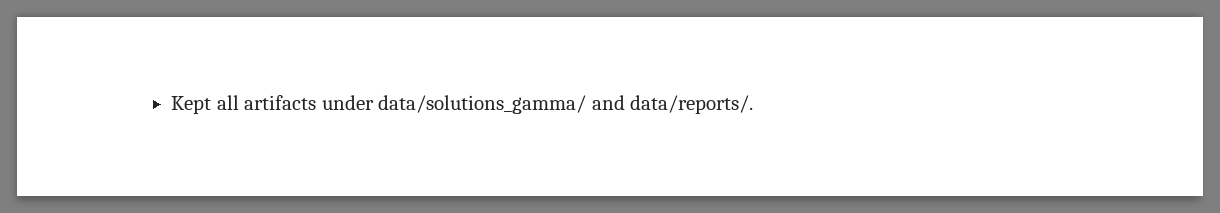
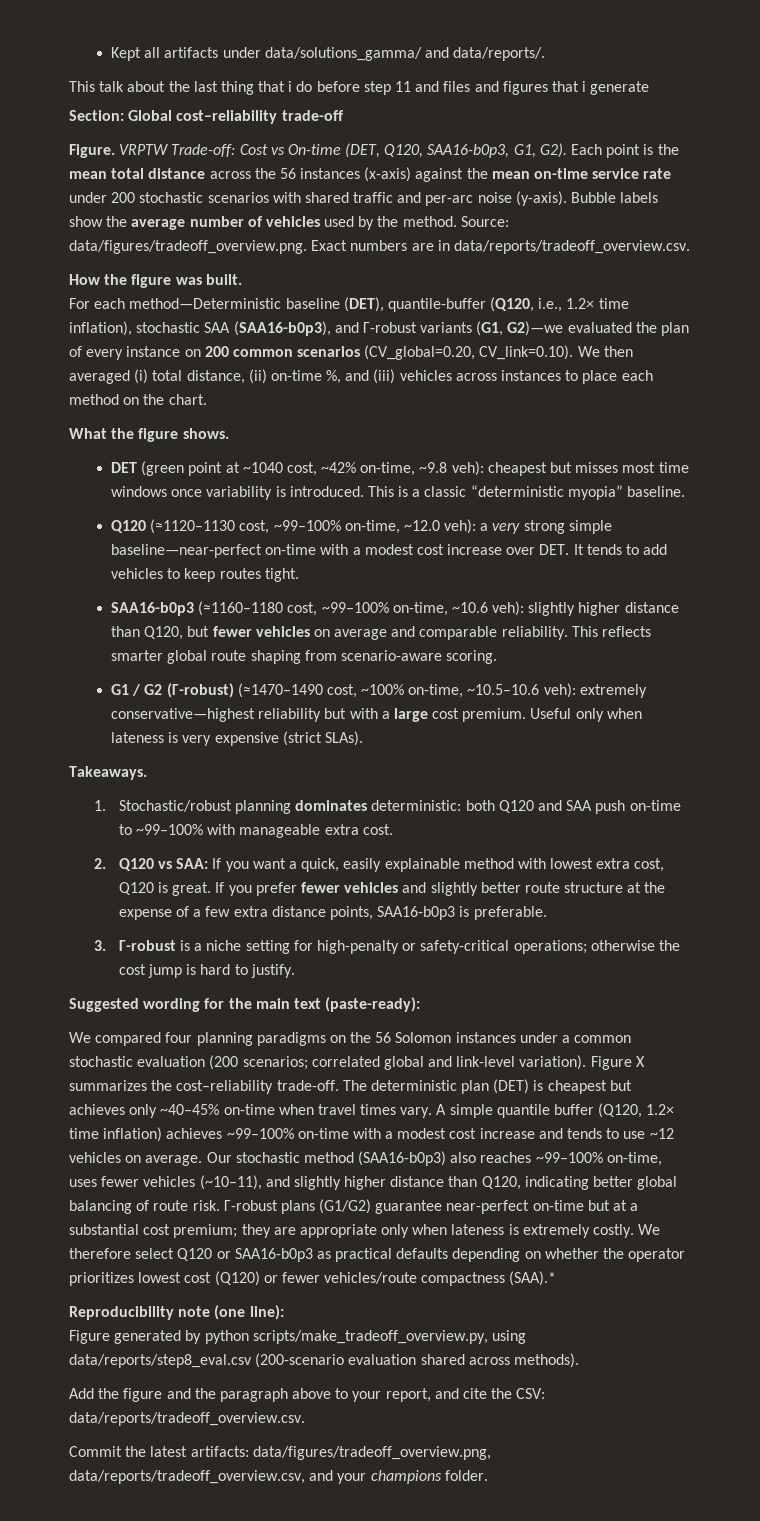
(754, 104) none -> [69,81,650,95] [69,110,344,124] [69,143,679,158] [69,167,672,182] [69,191,659,206] [69,216,509,230] [69,240,690,254] [69,274,242,288] [69,297,629,312] [69,321,690,336] [69,345,633,360] [69,369,653,384] [69,394,207,405] [69,428,229,442] [110,461,689,476] [110,485,686,500] [110,519,612,534] [110,544,668,558] [110,568,299,582] [110,601,679,616] [110,626,652,640] [110,650,498,664] [110,683,647,698] [110,708,642,722] [110,731,363,746] [69,766,147,780] [93,800,681,814] [118,824,393,838] [93,858,665,872] [118,882,666,896] [118,906,547,920] [93,940,680,954] [118,964,295,978] [69,997,421,1012] [69,1032,632,1046] [69,1055,645,1070] [69,1079,632,1094] [69,1103,675,1118] [69,1127,674,1142] [69,1151,662,1166] [69,1175,678,1190] [69,1199,639,1214] [69,1224,661,1238] [69,1248,686,1262] [69,1271,557,1286] [69,1305,284,1320] [69,1330,526,1344] [69,1353,579,1368] [69,1388,546,1402] [69,1412,305,1426] [69,1446,491,1460] [69,1470,488,1484] // This talk about the last thing that i do before step 11 and files and figures that i generate // Section: Global cost–reliability trade-off // Figure. VRPTW Trade-off: Cost vs On-time (DET, Q120, SAA16-b0p3, G1, G2). Each point is the mean total distance across the 56 instances (x-axis) against the mean on-time service rate under 200 stochastic scenarios with shared traffic and per-arc noise (y-axis). Bubble labels show the average number of vehicles used by the method. Source: data/figures/tradeoff_overview.png. Exact numbers are in data/reports/tradeoff_overview.csv. // How the figure was built. // For each method—Deterministic baseline (DET), quantile-buffer (Q120, i.e., 1.2× time inflation), stochastic SAA (SAA16-b0p3), and Γ-robust variants (G1, G2)—we evaluated the plan of every instance on 200 common scenarios (CV_global=0.20, CV_link=0.10). We then averaged (i) total distance, (ii) on-time %, and (iii) vehicles across instances to place each method on the chart. // What the figure shows. // DET (green point at ~1040 cost, ~42% on-time, ~9.8 veh): cheapest but misses most time windows once variability is introduced. This is a classic “deterministic myopia” baseline. // Q120 (≈1120–1130 cost, ~99–100% on-time, ~12.0 veh): a very strong simple baseline—near-perfect on-time with a modest cost increase over DET. It tends to add vehicles to keep routes tight. // SAA16-b0p3 (≈1160–1180 cost, ~99–100% on-time, ~10.6 veh): slightly higher distance than Q120, but fewer vehicles on average and comparable reliability. This reflects smarter global route shaping from scenario-aware scoring. // G1 / G2 (Γ-robust) (≈1470–1490 cost, ~100% on-time, ~10.5–10.6 veh): extremely conservative—highest reliability but with a large cost premium. Useful only when lateness is very expensive (strict SLAs). // Takeaways. // 1. Stochastic/robust planning dominates deterministic: both Q120 and SAA push on-time to ~99–100% with manageable extra cost. // 2. Q120 vs SAA: If you want a quick, easily explainable method with lowest extra cost, Q120 is great. If you prefer fewer vehicles and slightly better route structure at the expense of a few extra distance points, SAA16-b0p3 is preferable. // 3. Γ-robust is a niche setting for high-penalty or safety-critical operations; otherwise the cost jump is hard to justify. // Suggested wording for the main text (paste-ready): // We compared four planning paradigms on the 56 Solomon instances under a common stochastic evaluation (200 scenarios; correlated global and link-level variation). Figure X summarizes the cost–reliability trade-off. The deterministic plan (DET) is cheapest but achieves only ~40–45% on-time when travel times vary. A simple quantile buffer (Q120, 1.2× time inflation) achieves ~99–100% on-time with a modest cost increase and tends to use ~12 vehicles on average. Our stochastic method (SAA16-b0p3) also reaches ~99–100% on-time, uses fewer vehicles (~10–11), and slightly higher distance than Q120, indicating better global balancing of route risk. Γ-robust plans (G1/G2) guarantee near-perfect on-time but at a substantial cost premium; they are appropriate only when lateness is extremely costly. We therefore select Q120 or SAA16-b0p3 as practical defaults depending on whether the operator prioritizes lowest cost (Q120) or fewer vehicles/route compactness (SAA).* // Reproducibility note (one line): // Figure generated by python scripts/make_tradeoff_overview.py, using data/reports/step8_eval.csv (200-scenario evaluation shared across methods). // Add the figure and the paragraph above to your report, and cite the CSV: data/reports/tradeoff_overview.csv. // Commit the latest artifacts: data/figures/tradeoff_overview.png, data/reports/tradeoff_overview.csv, and your champions folder.

